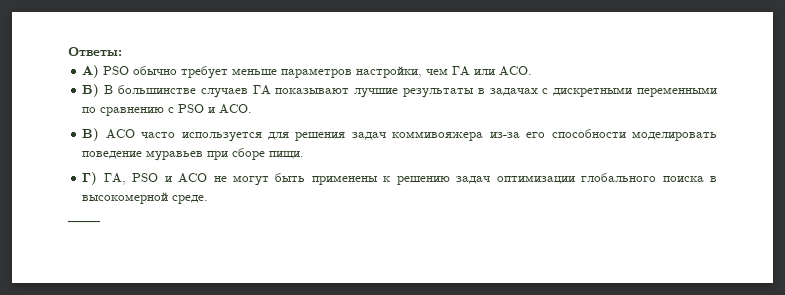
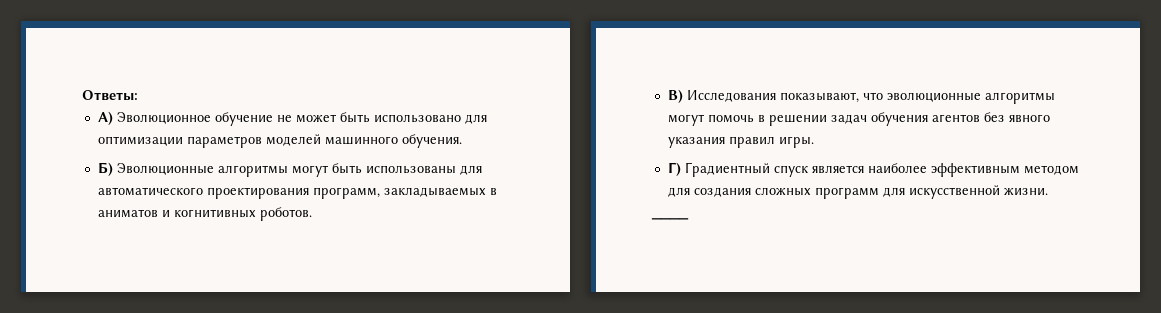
[103,66,533,79] [82,84,717,98] [82,104,253,116] [82,128,718,142] [82,148,305,161] [82,172,718,186] [82,192,209,204] PSO обычно требует меньше параметров настройки, чем ГА или ACO. // Б) В большинстве случаев ГА показывают лучшие результаты в задачах с дискретными переменными по сравнению с PSO и ACO. // В) ACO часто используется для решения задач коммивояжера из-за его способности моделировать поведение муравьев при сборе пищи. // Г) ГА, PSO и ACO не могут быть применены к решению задач оптимизации глобального поиска в высокомерной среде. -> [116,112,487,126] [97,134,462,148] [97,162,482,177] [97,187,497,199] [97,207,312,221] [667,89,1055,104] [667,112,1050,126] [667,136,814,148] [667,162,1079,177] [667,185,1048,199] Эволюционное обучение не может быть использовано для оптимизации параметров моделей машинного обучения. // Б) Эволюционные алгоритмы могут быть использованы для автоматического проектирования программ, закладываемых в аниматов и когнитивных роботов. // В) Исследования показывают, что эволюционные алгоритмы могут помочь в решении задач обучения агентов без явного указания правил игры. // Г) Градиентный спуск является наиболее эффективным методом для создания сложных программ для искусственной жизни.

